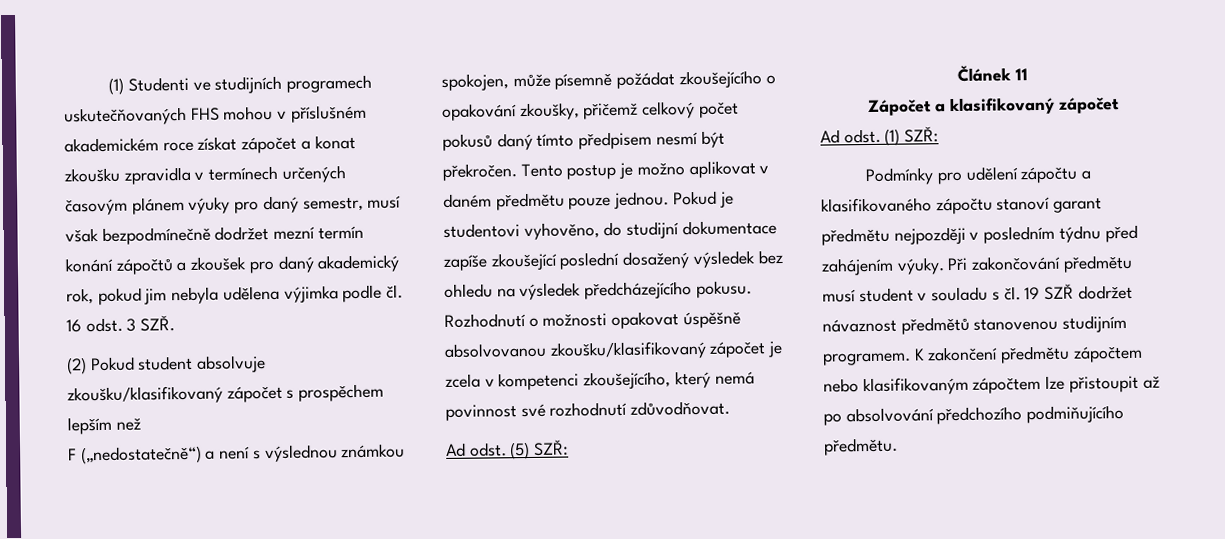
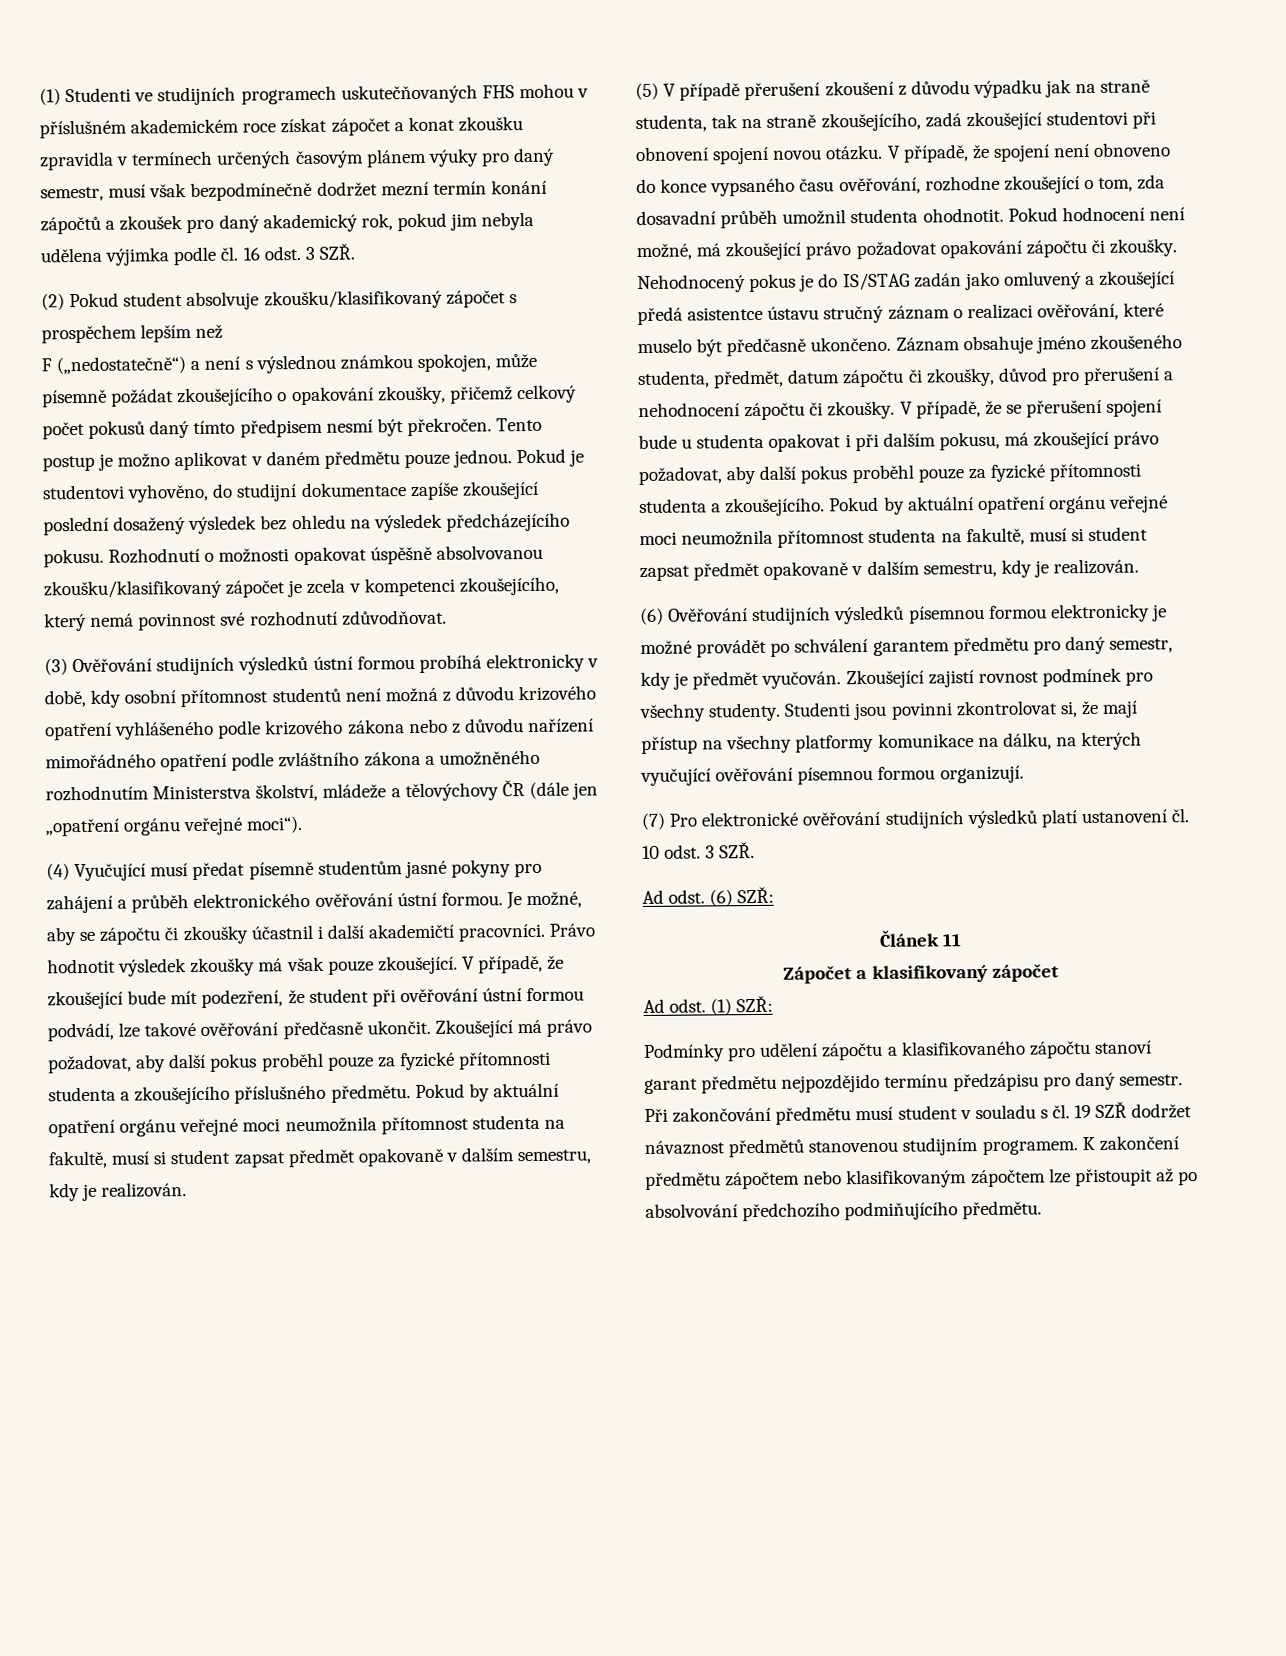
[446,441,531,460] // Ad odst. (5) -> [44,653,600,676] [44,685,597,708] [45,718,595,741] [45,749,540,772] [45,780,599,802] [45,816,304,837] [46,859,543,882] [46,891,583,914] [46,923,596,946] [47,954,565,977] [47,987,585,1010] [47,1019,593,1042] [47,1051,552,1074] [48,1082,559,1105] [48,1114,565,1138] [48,1147,592,1169] [49,1182,188,1202] [635,79,1151,101] [635,110,1157,133] [635,142,1172,165] [636,174,1166,197] [636,206,1185,229] [636,238,1178,261] [637,270,1176,294] [637,302,1165,326] [637,334,1182,357] [637,367,1175,389] [638,399,1163,421] [638,430,1160,452] [638,463,1142,486] [639,495,1169,517] [639,526,1149,548] [639,558,1140,582] [640,603,1167,626] [640,635,1174,658] [640,667,1154,691] [639,700,1139,723] [641,731,1143,755] [640,765,1024,787] [641,808,1190,831] [642,842,756,860] [642,889,734,907] // (3) Ověřování studijních výsledků ústní formou probíhá elektronicky v době, kdy osobní přítomnost studentů není možná z důvodu krizového opatření vyhlášeného podle krizového zákona nebo z důvodu nařízení mimořádného opatření podle zvláštního zákona a umožněného rozhodnutím Ministerstva školství, mládeže a tělovýchovy ČR (dále jen „opatření orgánu veřejné moci“). // (4) Vyučující musí předat písemně studentům jasné pokyny pro zahájení a průběh elektronického ověřování ústní formou. Je možné, aby se zápočtu či zkoušky účastnil i další akademičtí pracovníci. Právo hodnotit výsledek zkoušky má však pouze zkoušející. V případě, že zkoušející bude mít podezření, že student při ověřování ústní formou podvádí, lze takové ověřování předčasně ukončit. Zkoušející má právo požadovat, aby další pokus proběhl pouze za fyzické přítomnosti studenta a zkoušejícího příslušného předmětu. Pokud by aktuální opatření orgánu veřejné moci neumožnila přítomnost studenta na fakultě, musí si student zapsat předmět opakovaně v dalším semestru, kdy je realizován. // (5) V případě přerušení zkoušení z důvodu výpadku jak na straně studenta, tak na straně zkoušejícího, zadá zkoušející studentovi při obnovení spojení novou otázku. V případě, že spojení není obnoveno do konce vypsaného času ověřování, rozhodne zkoušející o tom, zda dosavadní průběh umožnil studenta ohodnotit. Pokud hodnocení není možné, má zkoušející právo požadovat opakování zápočtu či zkoušky. Nehodnocený pokus je do IS/STAG zadán jako omluvený a zkoušející předá asistentce ústavu stručný záznam o realizaci ověřování, které muselo být předčasně ukončeno. Záznam obsahuje jméno zkoušeného studenta, předmět, datum zápočtu či zkoušky, důvod pro přerušení a nehodnocení zápočtu či zkoušky. V případě, že se přerušení spojení bude u studenta opakovat i při dalším pokusu, má zkoušející právo požadovat, aby další pokus proběhl pouze za fyzické přítomnosti studenta a zkoušejícího. Pokud by aktuální opatření orgánu veřejné moci neumožnila přítomnost studenta na fakultě, musí si student zapsat předmět opakovaně v dalším semestru, kdy je realizován. // (6) Ověřování studijních výsledků písemnou formou elektronicky je možné provádět po schválení garantem předmětu pro daný semestr, kdy je předmět vyučován. Zkoušející zajistí rovnost podmínek pro všechny studenty. Studenti jsou povinni zkontrolovat si, že mají přístup na všechny platformy komunikace na dálku, na kterých vyučující ověřování písemnou formou organizují. // (7) Pro elektronické ověřování studijních výsledků platí ustanovení čl. 10 odst. 3 SZŘ. // Ad odst. (6)
[893,224,1138,245] [821,257,945,276] nejpozději v posledním týdnu před zahájením výuky. -> [781,1071,1183,1093] nejpozdějido termínu předzápisu pro daný semestr.

